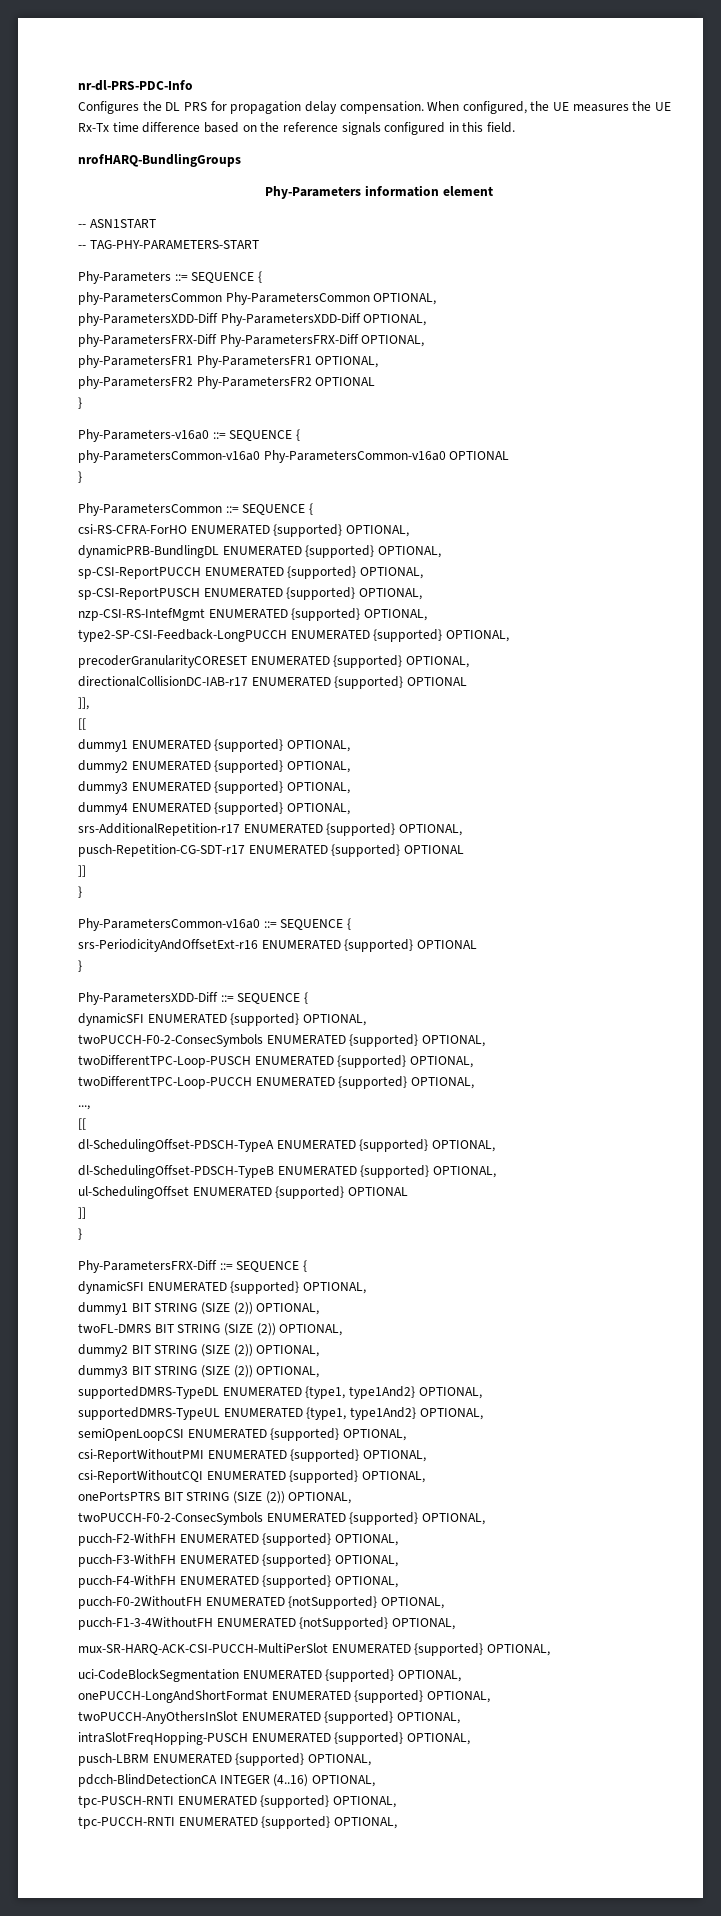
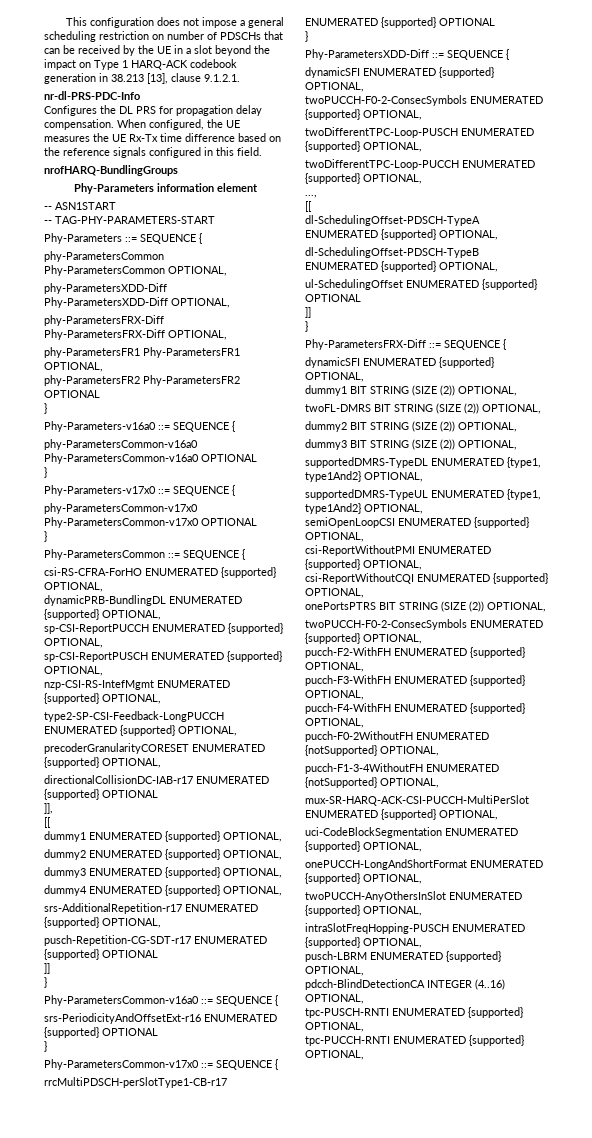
(78, 85) none -> [65,17,284,28] [44,31,283,42] [44,45,270,56] [44,59,237,70] [44,73,240,84] This configuration does not impose a general scheduling restriction on number of PDSCHs that can be received by the UE in a slot beyond the impact on Type 1 HARQ-ACK codebook generation in 38.213 [13], clause 9.1.2.1. //
(82, 477) none -> [44,485,235,496] [44,503,198,514] [44,517,257,528] [44,531,47,542] // Phy-Parameters-v17x0 ::= SEQUENCE { // phy-ParametersCommon-v17x0 Phy-ParametersCommon-v17x0 OPTIONAL // }
(82, 966) none -> [44,1059,278,1070] [44,1077,227,1088] [305,17,495,28] [305,31,308,42] // Phy-ParametersCommon-v17x0 ::= SEQUENCE { // rrcMultiPDSCH-perSlotType1-CB-r17 ENUMERATED {supported} OPTIONAL // }

